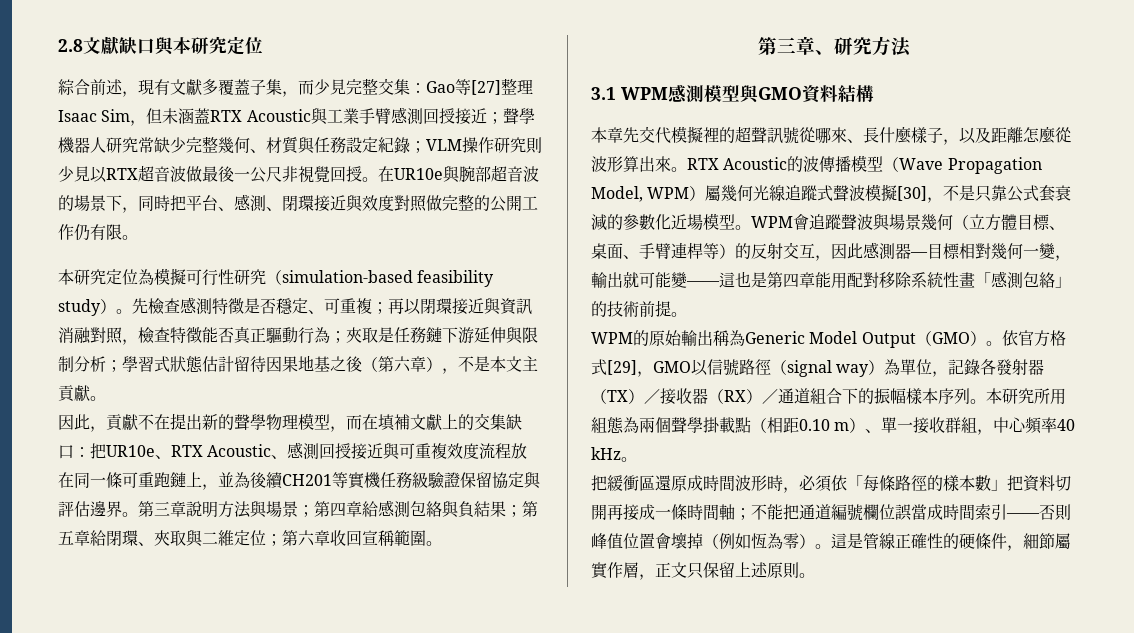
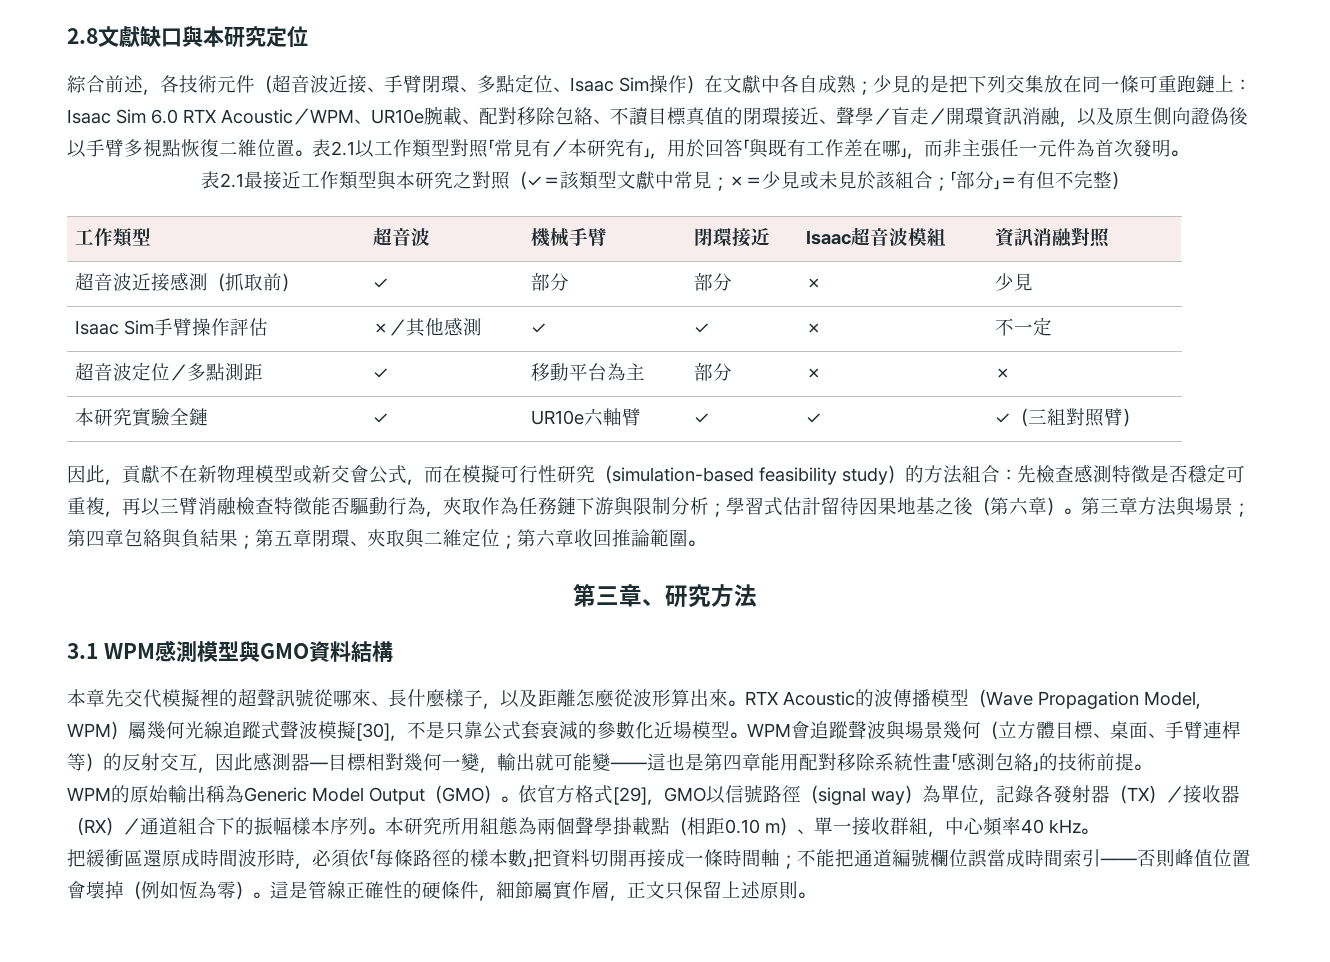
[138,78,533,97] [58,107,535,126] [58,136,542,154] [58,165,539,183] [58,194,538,213] [58,224,138,241] [58,269,154,285] 現有文獻多覆蓋子集，而少見完整交集：Gao等[27]整理Isaac Sim，但未涵蓋RTX Acoustic與工業手臂感測回授接近；聲學機器人研究常缺少完整幾何、材質與任務設定紀錄；VLM操作研究則少見以RTX超音波做最後一公尺非視覺回授。在UR10e與腕部超音波的場景下，同時把平台、感測、閉環接近與效度對照做完整的公開工作仍有限。 // 本研究定位為 -> [160,74,1251,95] [67,106,1248,127] [67,138,1188,159] [201,170,1129,191] [74,228,151,247] [372,227,430,246] [530,228,607,247] [693,228,770,247] [805,227,946,246] [994,227,1110,248] [74,272,299,292] [372,278,389,289] [530,273,569,291] [693,273,732,291] [805,278,822,289] [994,273,1033,291] [74,318,268,336] [372,318,482,337] [530,323,547,334] [693,323,710,334] [805,323,822,334] [994,317,1052,336] [74,362,263,381] [372,368,389,379] [530,363,645,381] [693,363,732,381] [805,368,822,379] [994,368,1011,379] [74,408,208,427] [372,413,389,424] [530,408,641,426] [693,413,710,424] [805,413,822,424] [994,408,1140,427] [67,465,462,485] 各技術元件（超音波近接、手臂閉環、多點定位、Isaac Sim操作）在文獻中各自成熟；少見的是把下列交集放在同一條可重跑鏈上：Isaac Sim 6.0 RTX Acoustic／WPM、UR10e腕載、配對移除包絡、不讀目標真值的閉環接近、聲學／盲走／開環資訊消融，以及原生側向證偽後以手臂多視點恢復二維位置。表2.1以工作類型對照「常見有／本研究有」，用於回答「與既有工作差在哪」，而非主張任一元件為首次發明。 // 表2.1最接近工作類型與本研究之對照（✓＝該類型文獻中常見；✗＝少見或未見於該組合；「部分」＝有但不完整） // 工作類型 | 超音波 | 機械手臂 | 閉環接近 | Isaac超音波模組 | 資訊消融對照 // 超音波近接感測（抓取前） | ✓ | 部分 | 部分 | ✗ | 少見 // Isaac Sim手臂操作評估 | ✗／其他感測 | ✓ | ✓ | ✗ | 不一定 // 超音波定位／多點測距 | ✓ | 移動平台為主 | 部分 | ✗ | ✗ // 本研究實驗全鏈 | ✓ | UR10e六軸臂 | ✓ | ✓ | ✓（三組對照臂） // 因此，貢獻不在新物理模型或新交會公式，而在
[116,309,132,314] 。 -> [905,465,1017,484] 的方法組合：
[308,298,532,315] [58,327,138,345] 、可重複；再以閉環接近與資訊消融對照， -> [1226,465,1245,483] [67,497,236,517] 可重複，再以三臂消融
[234,326,266,344] 真正 -> (350, 506) none
[330,327,394,343] ；夾取是 -> [426,497,519,517] ，夾取作為
[474,327,506,343] 延伸 -> (614, 506) none
[170,356,203,372] 狀態 -> (783, 506) none
[442,356,538,374] [58,385,106,402] [58,413,522,432] [58,442,528,460] [58,472,541,490] [58,501,122,517] ，不是本文主貢獻。 // 因此，貢獻不在提出新的聲學物理模型，而在填補文獻上的交集缺口：把UR10e、RTX Acoustic、感測回授接近與可重複效度流程放在同一條可重跑鏈上，並為後續CH201等實機任務級驗證保留協定與評估邊界 -> (1064, 506) none
[186,501,218,518] 說明 -> (1138, 506) none
[362,500,410,518] 給感測 -> (124, 538) none
[90,530,106,546] 給 -> (312, 538) none
[362,530,395,547] 宣稱 -> [612,529,650,547] 推論

